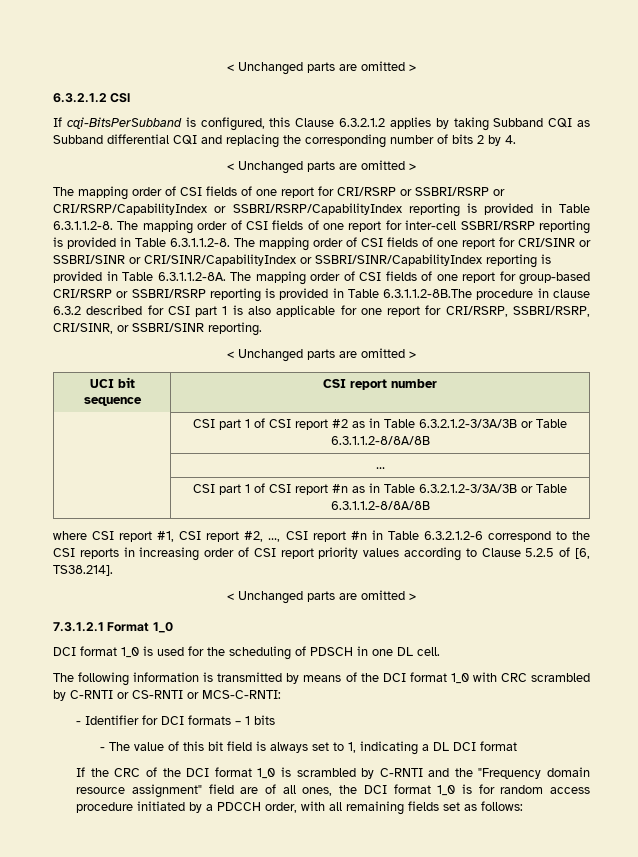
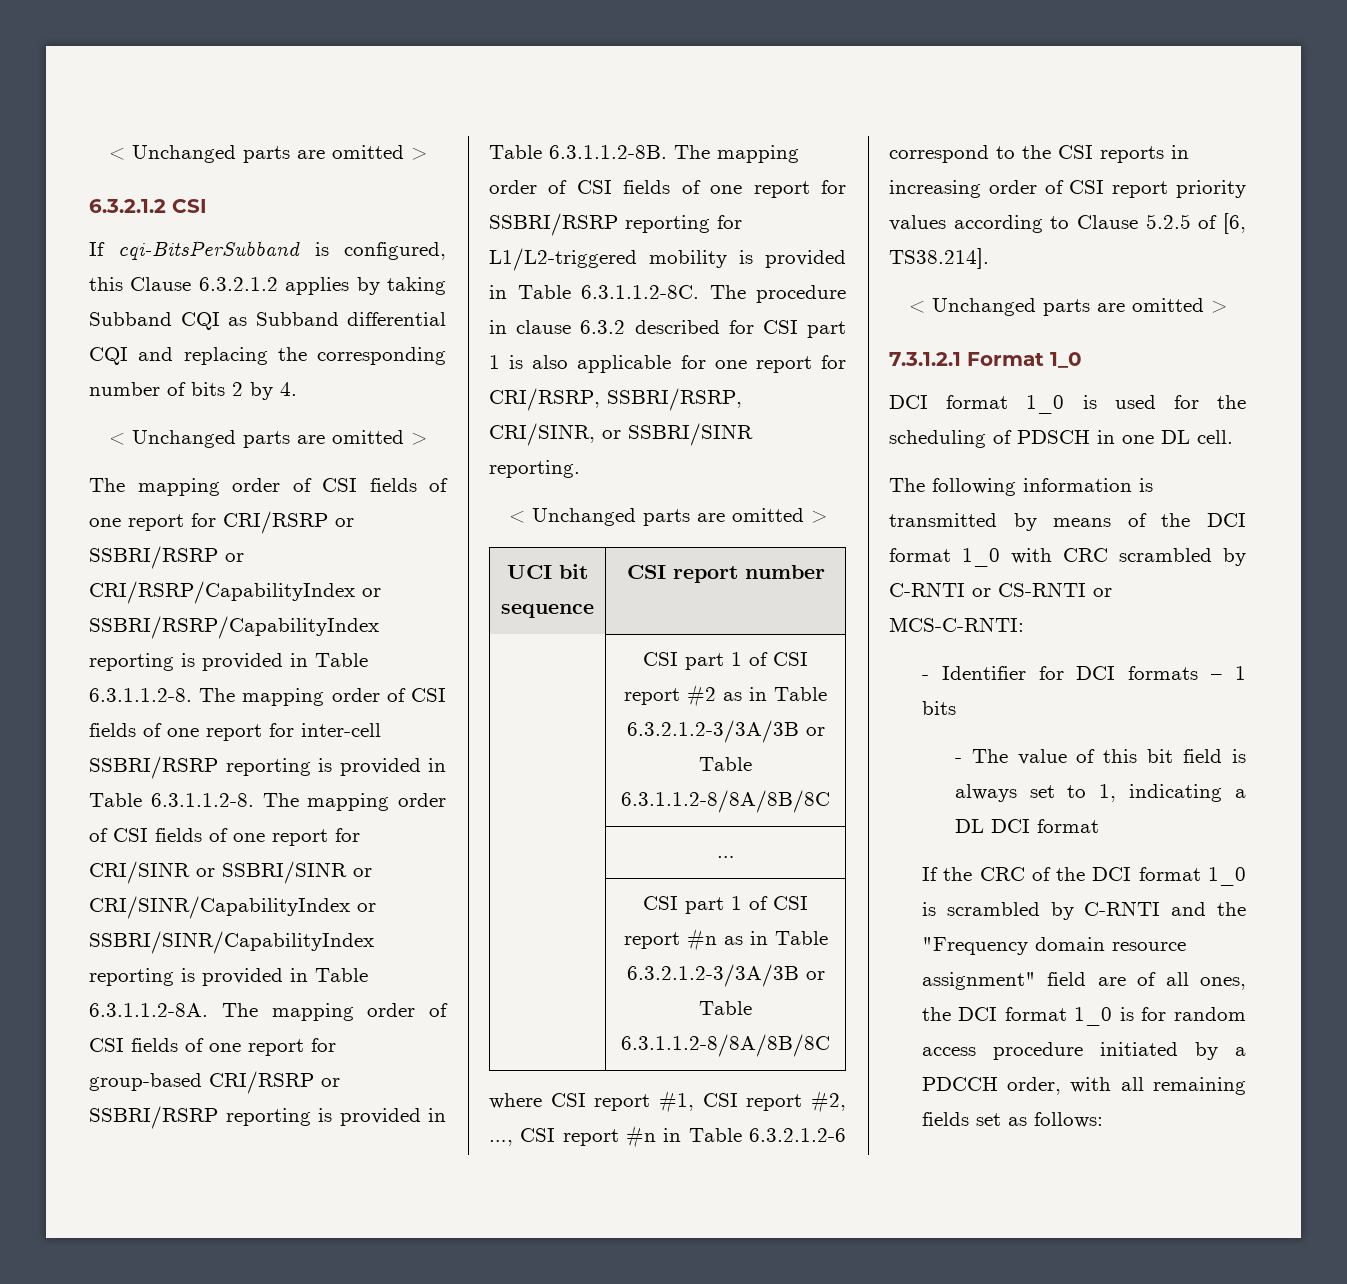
[383,289,473,298] 6.3.1.1.2-8B.The -> [549,145,799,163] [489,180,846,198] [489,213,742,236] [489,248,846,271] [489,285,746,299] 6.3.1.1.2-8B. The mapping order of CSI fields of one report for SSBRI/RSRP reporting for L1/L2-triggered mobility is provided in Table 6.3.1.1.2-8C. The
[330,436,430,445] 6.3.1.1.2-8/8A/8B -> [621,790,830,813] 6.3.1.1.2-8/8A/8B/8C
[330,501,430,510] 6.3.1.1.2-8/8A/8B -> [621,1034,830,1057] 6.3.1.1.2-8/8A/8B/8C

